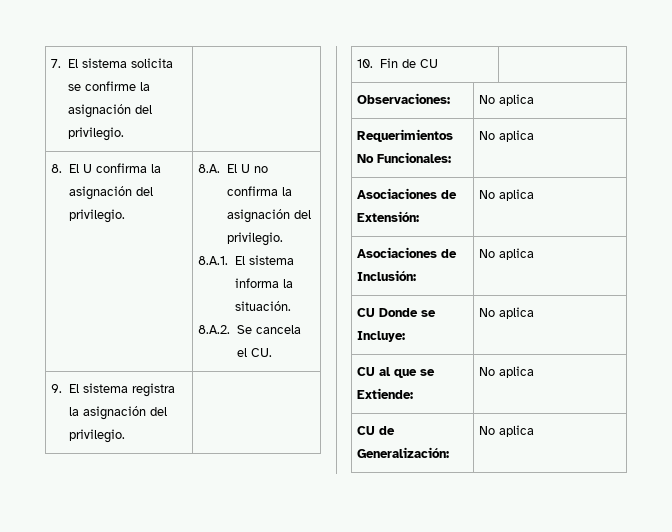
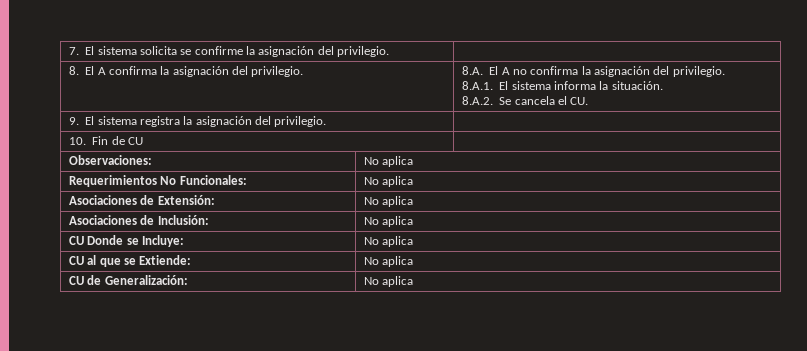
[82,164,92,173] U -> [97,67,106,75] A
[240,164,250,173] U -> [501,67,510,75] A

